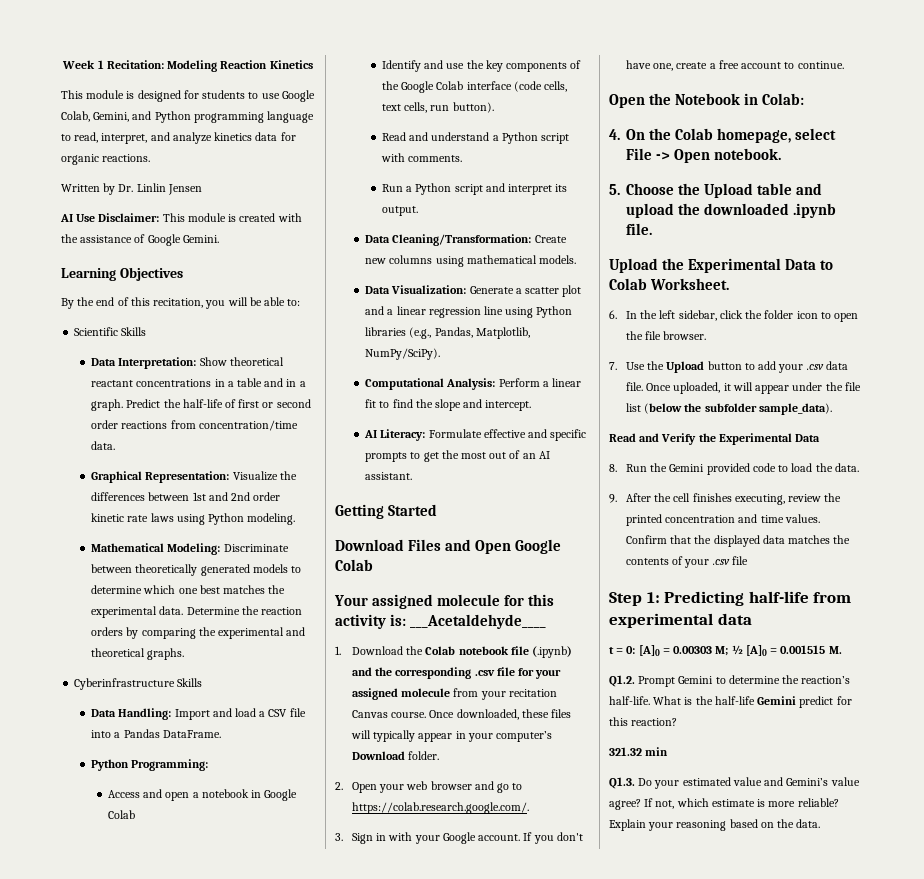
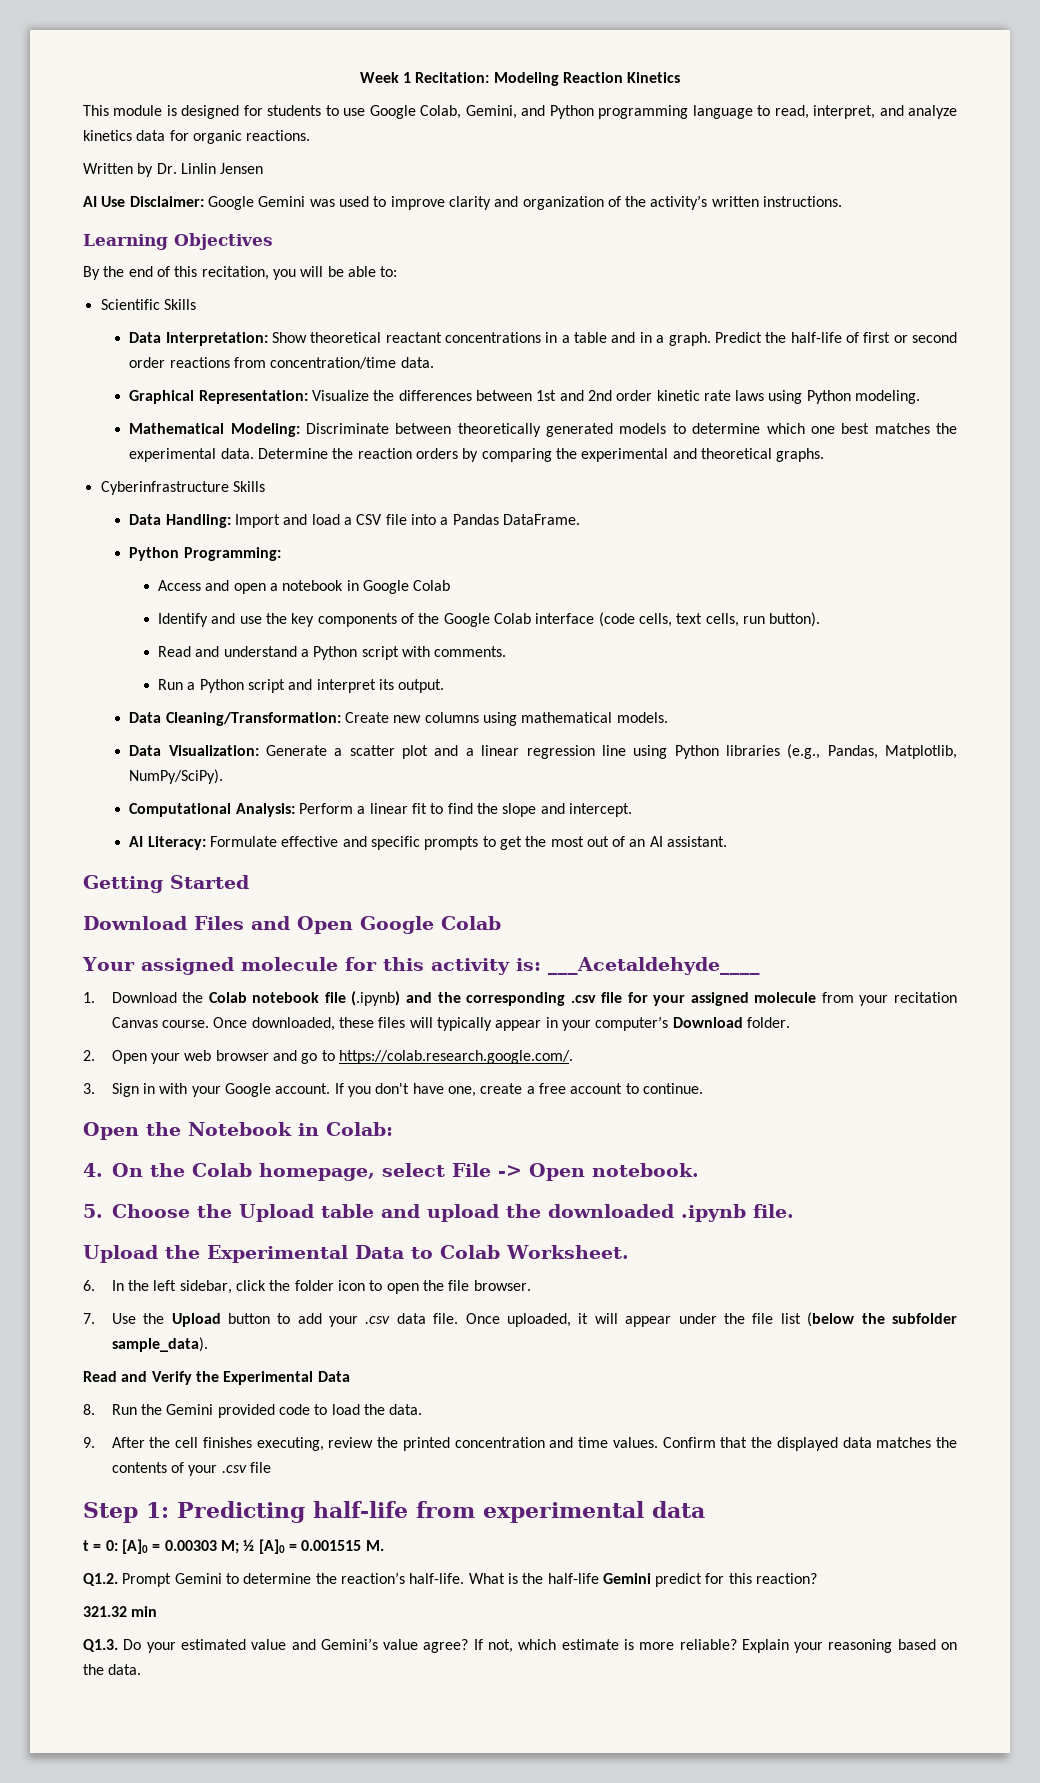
[162,213,302,222] [61,234,219,246] This module is created with the assistance of Google Gemini. -> [207,195,843,210] Google Gemini was used to improve clarity and organization of the activity’s written instructions.

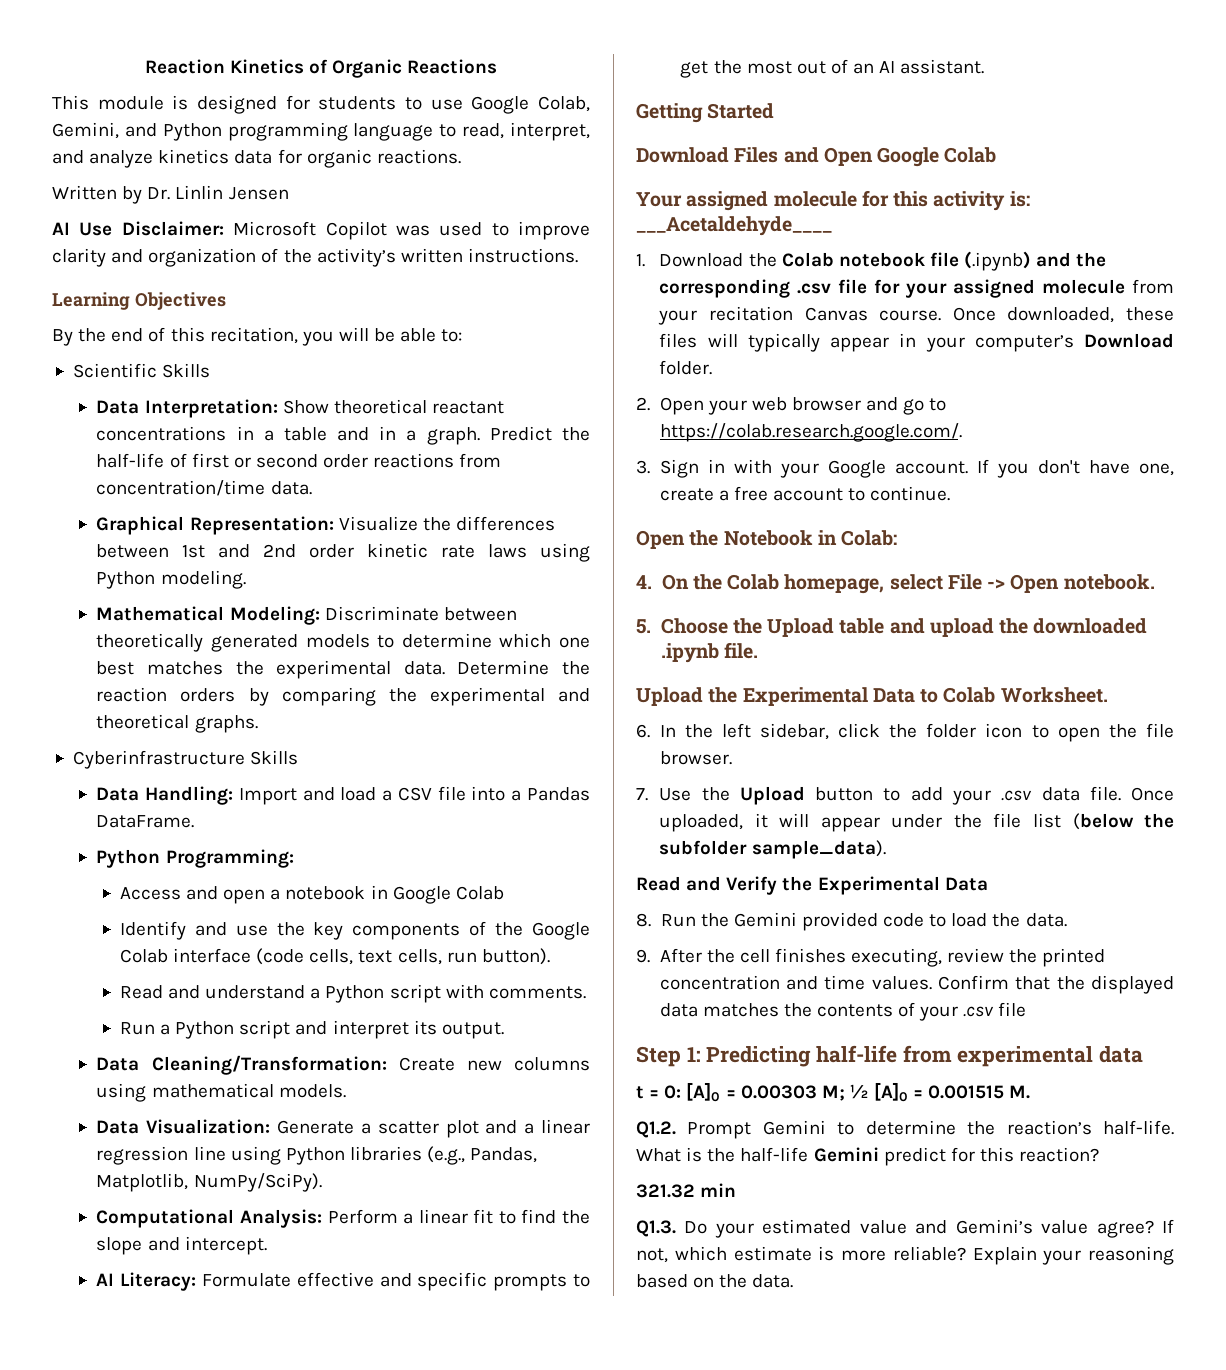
[359,72,559,86] Week 1 Recitation: Modeling -> (144, 66) none
(681, 77) none -> [309,59,498,78] of Organic Reactions
[207,196,306,210] Google Gemini -> [233,221,387,240] Microsoft Copilot

